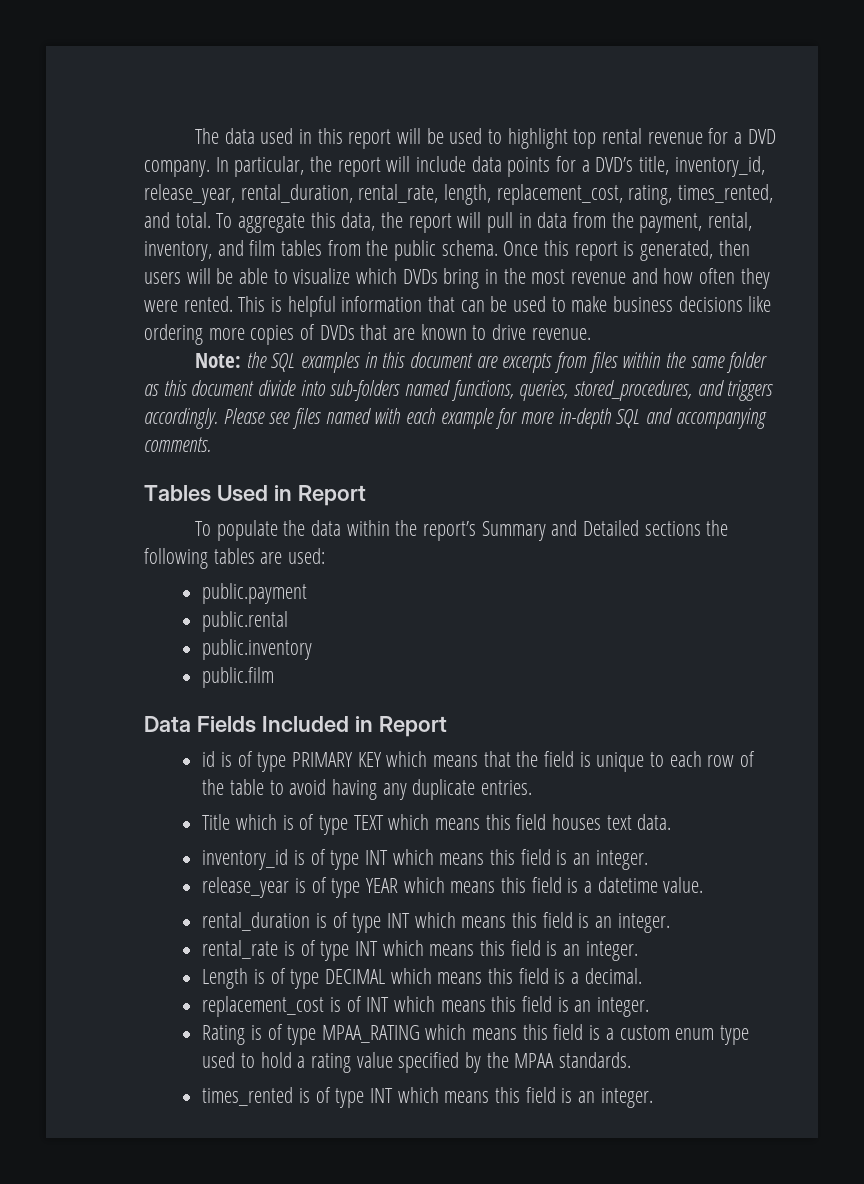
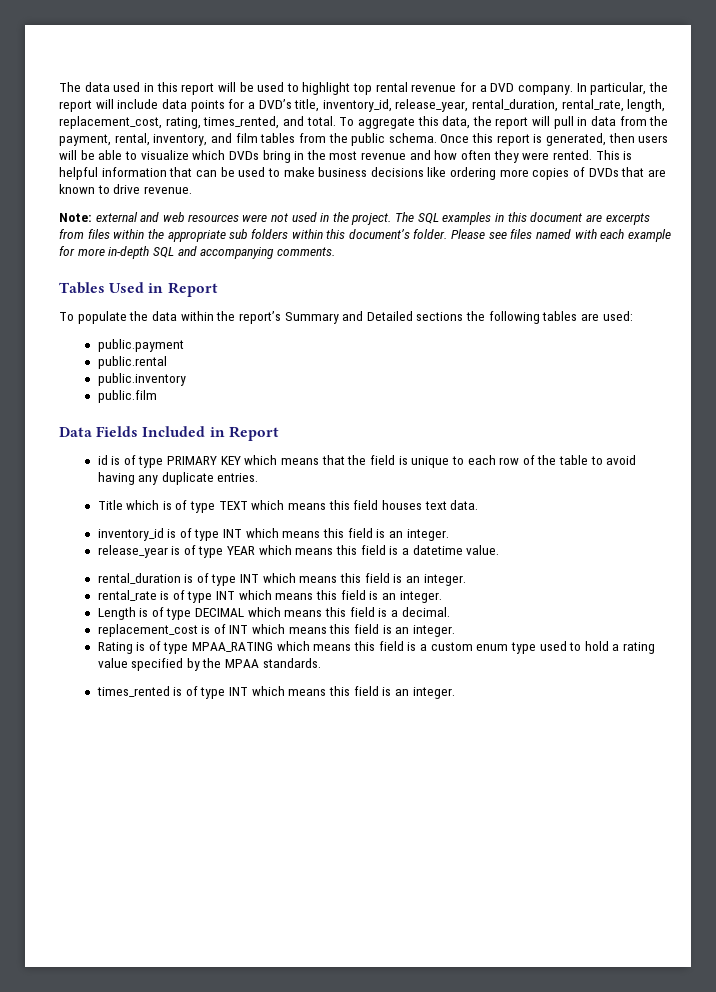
[246,352,267,368] the -> [95,212,415,225] external and web resources were not used in the project. The
[690,352,768,373] [144,380,774,401] [144,408,218,429] same folder as this document divide into sub-folders named functions, queries, stored_procedures, and triggers accordingly. -> [167,229,448,242] appropriate sub folders within this document’s folder.

